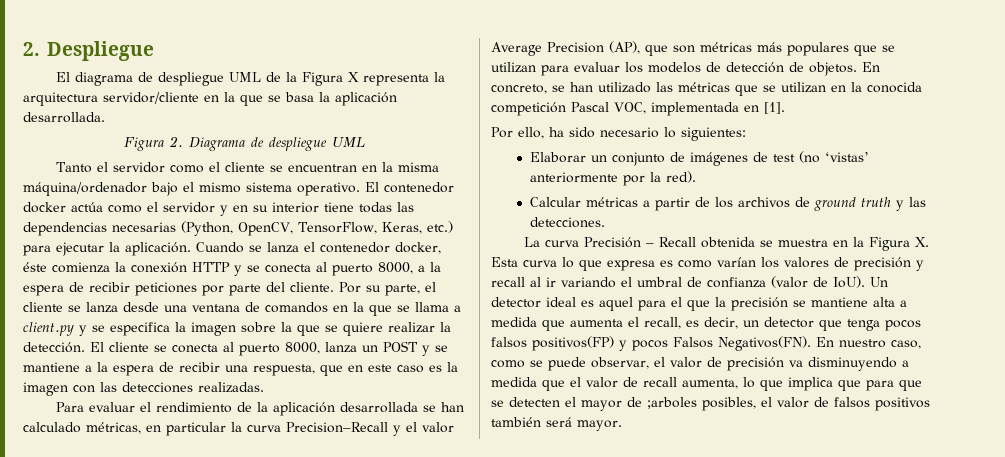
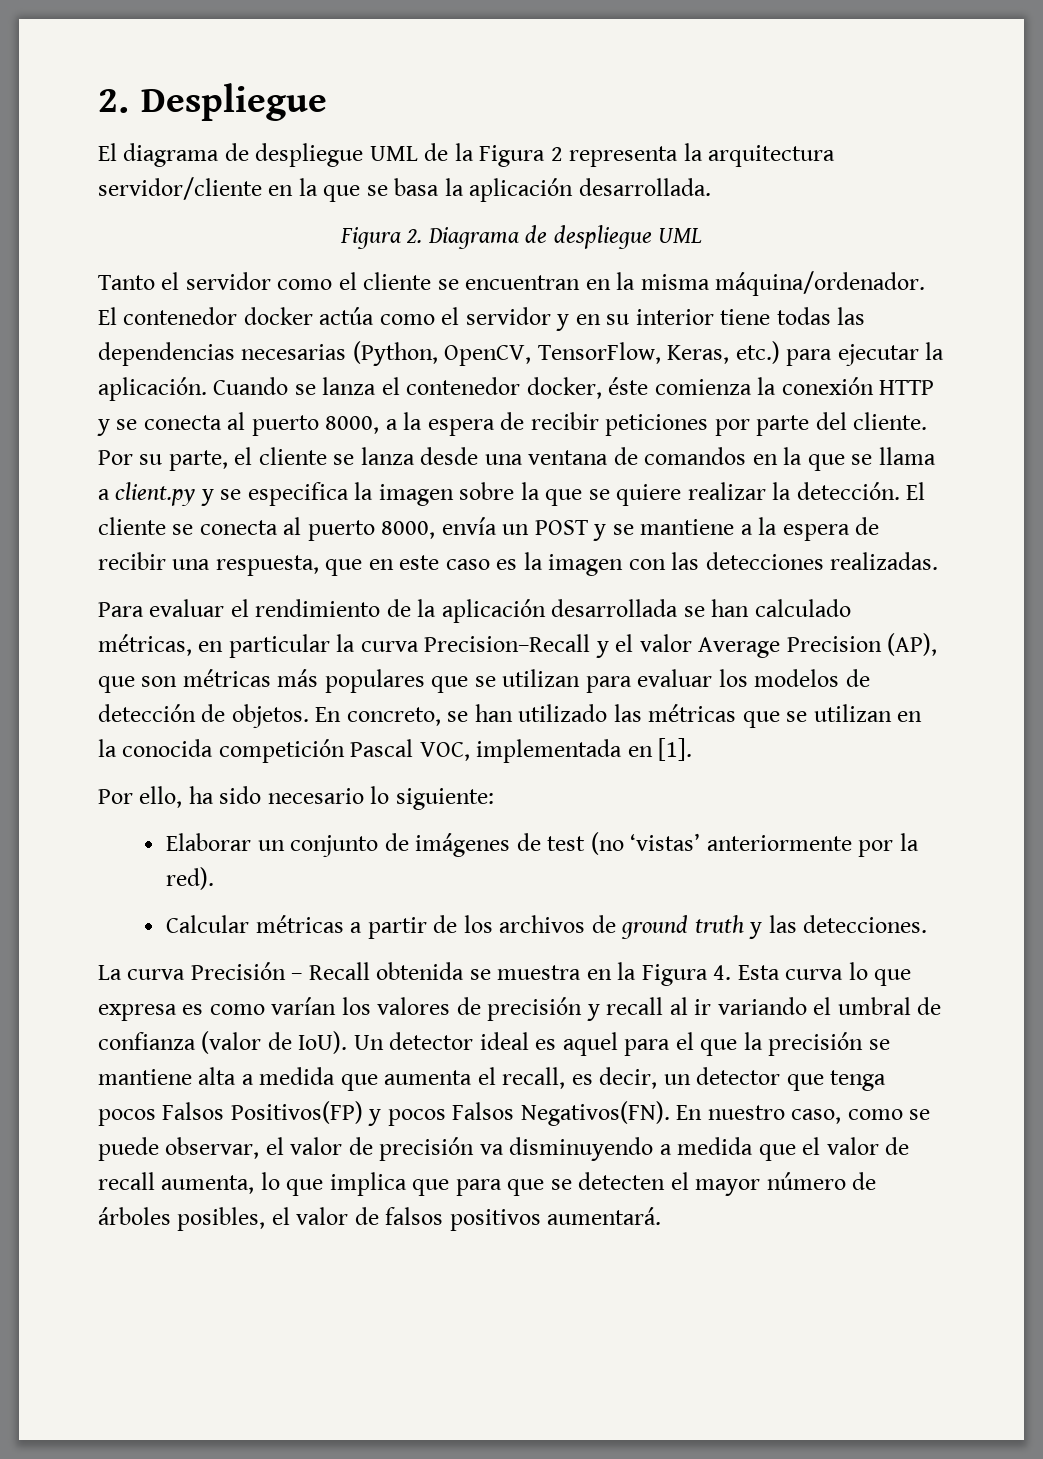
[347,72,359,82] X -> [550,147,563,161] 2
[23,182,360,196] máquina/ordenador bajo el mismo sistema operativo. -> [715,271,926,296] máquina/ordenador.
[325,342,357,353] lanza -> [441,517,497,535] envía
[681,127,746,141] siguientes: -> [395,788,494,810] siguiente:
[914,237,929,247] X. -> [713,965,732,980] 4.
[491,336,614,351] falsos positivos(FP) -> [162,1101,363,1124] Falsos Positivos(FP)
[627,397,697,409] de ;arboles -> [766,1172,877,1190] [98,1207,171,1225] número de árboles
[491,417,622,431] también será mayor. -> [547,1207,662,1225] aumentará.

